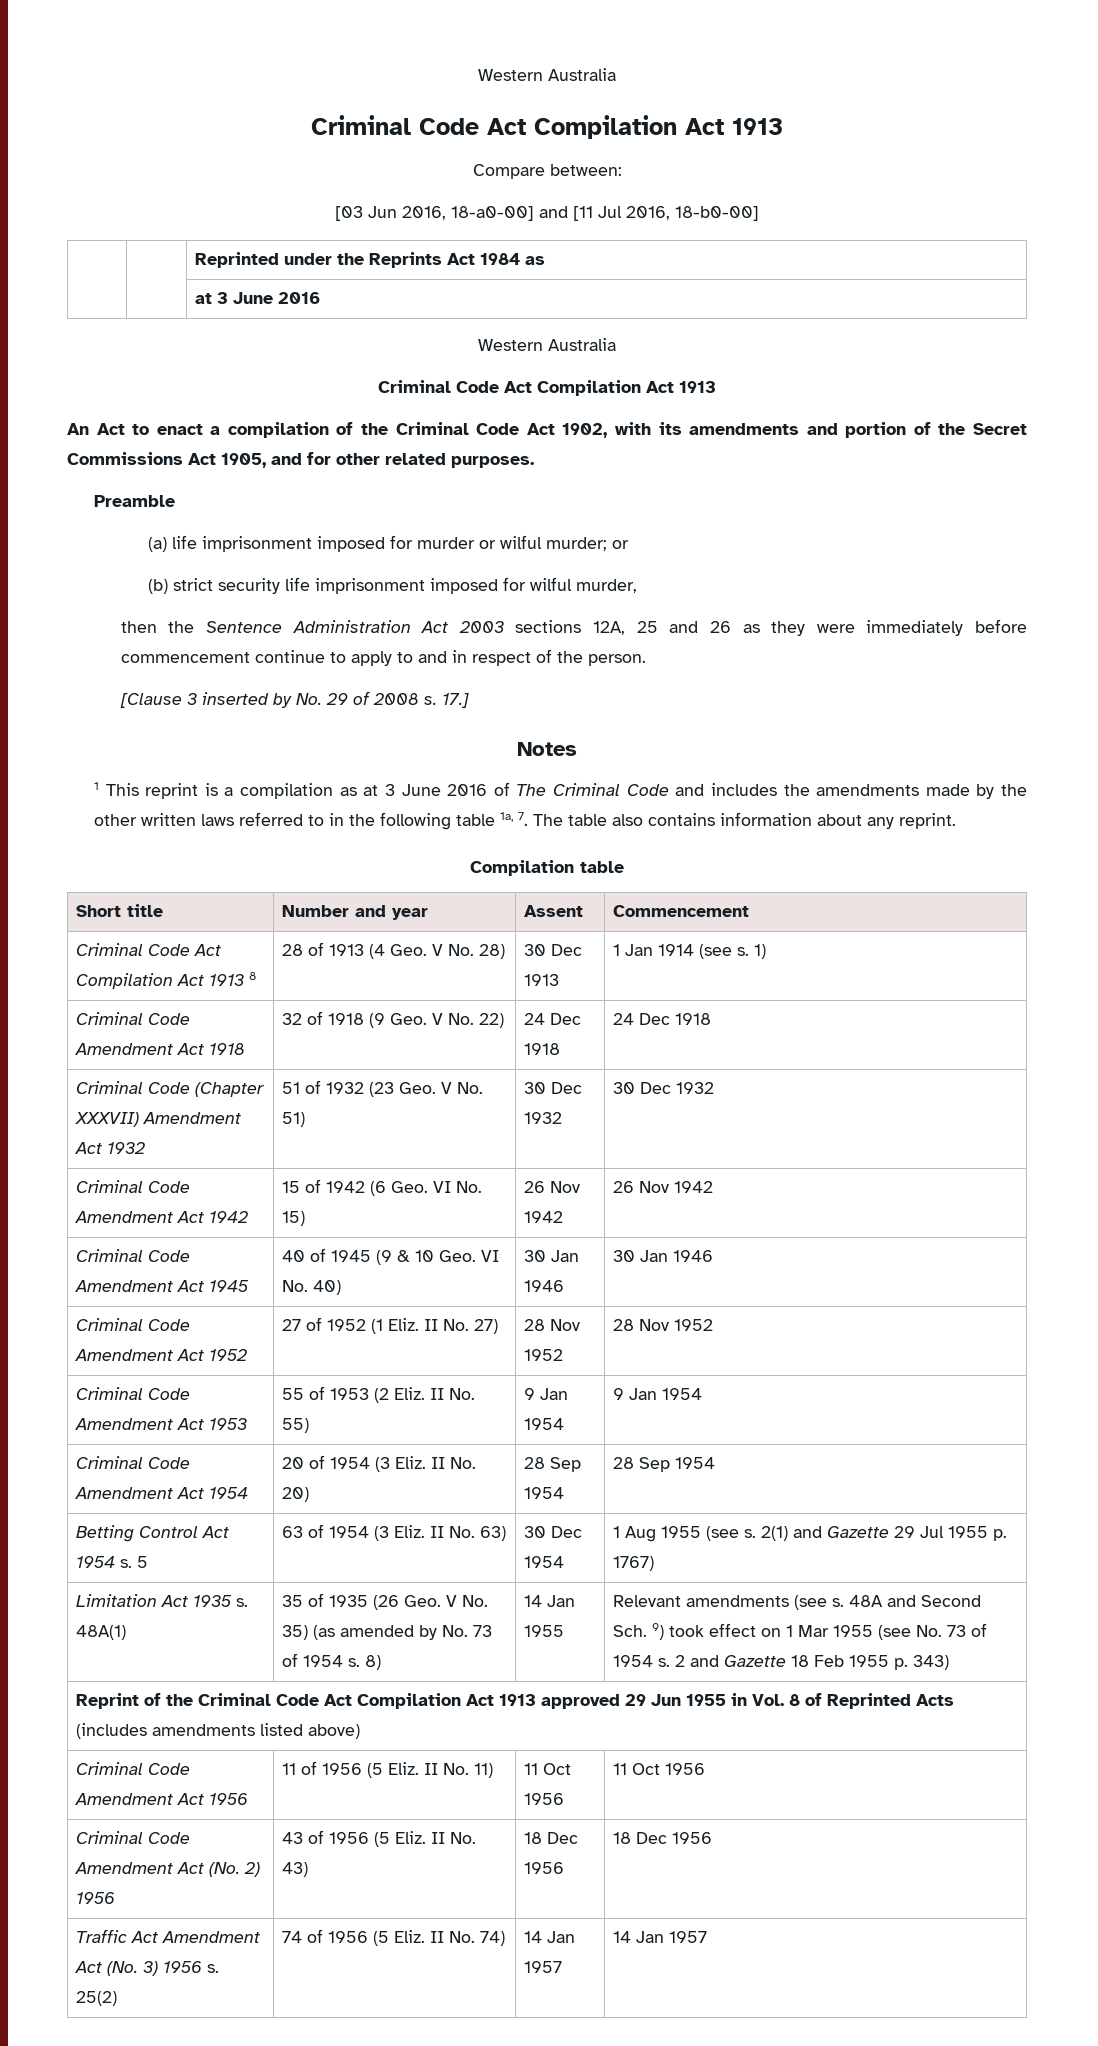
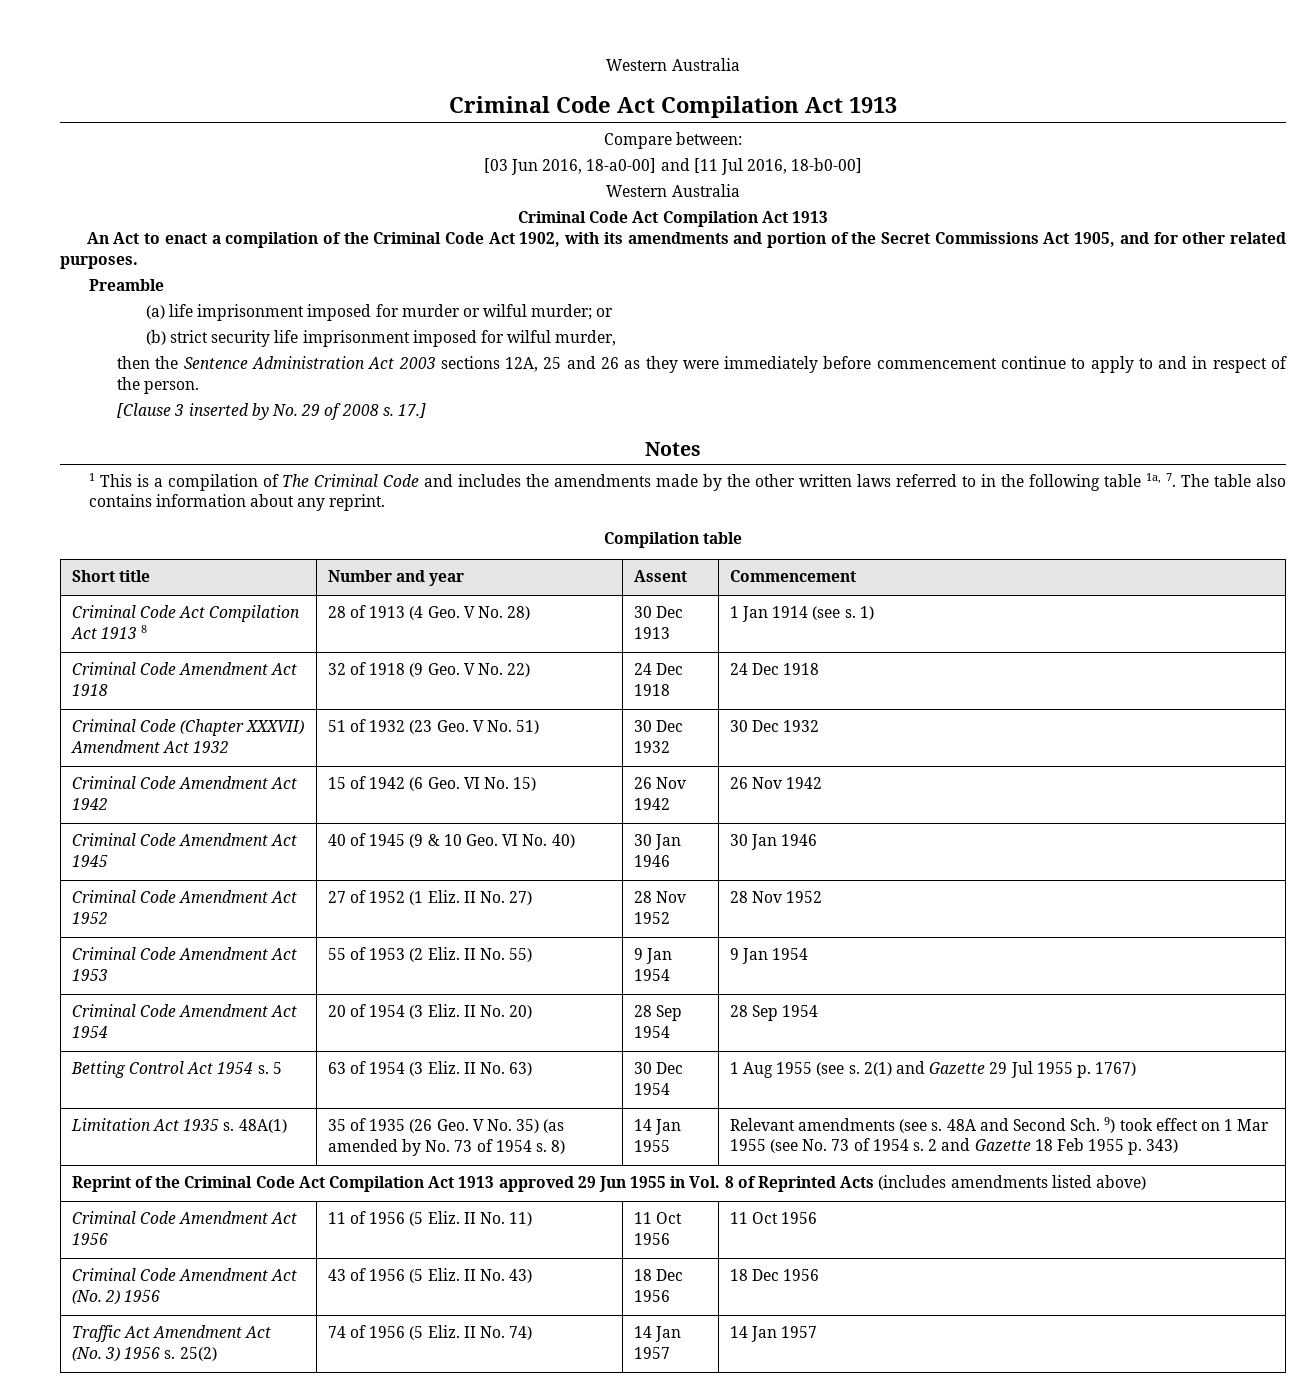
[195,252,546,268] [195,292,321,304] // | | Reprinted under the Reprints Act 1984 as // | | at 3 June 2016 -> (863, 165) none
[145,783,199,799] reprint -> (132, 480) none
[339,784,488,796] as at 3 June 2016 -> (258, 482) none

